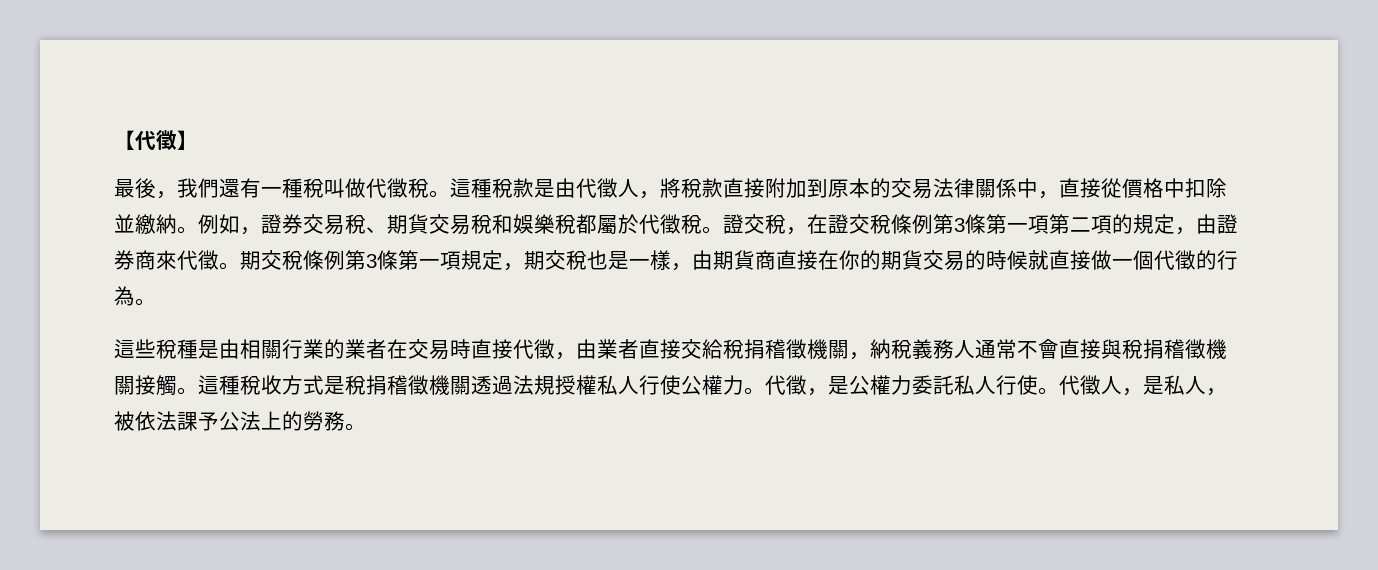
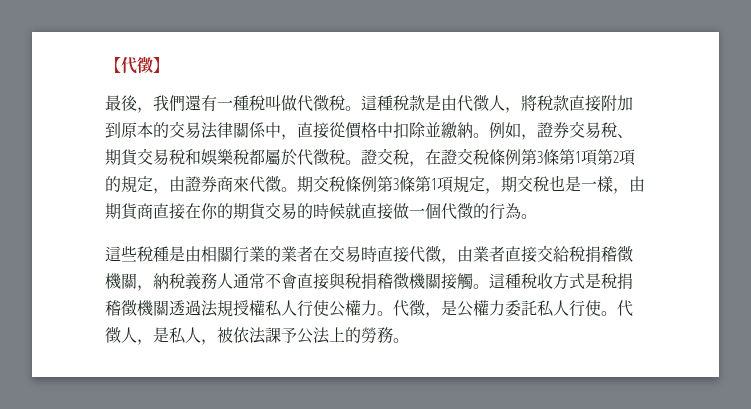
[1007,214,1091,234] 一項第二 -> [575,149,619,166] 1項第2
[419,259,440,268] 一 -> [431,178,437,190] 1

